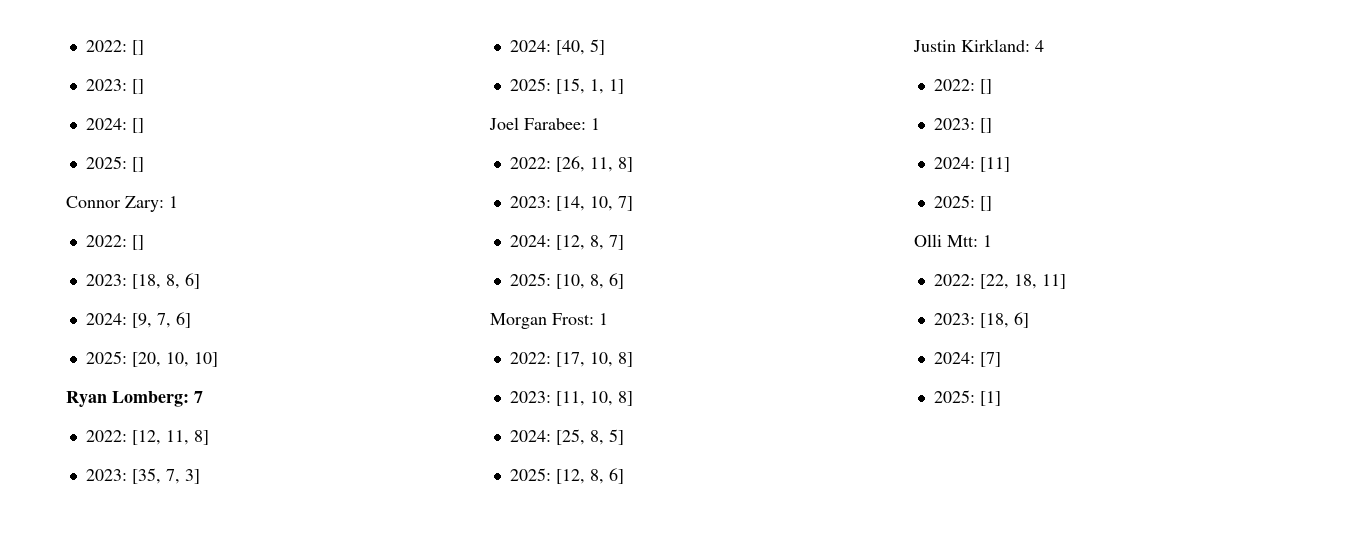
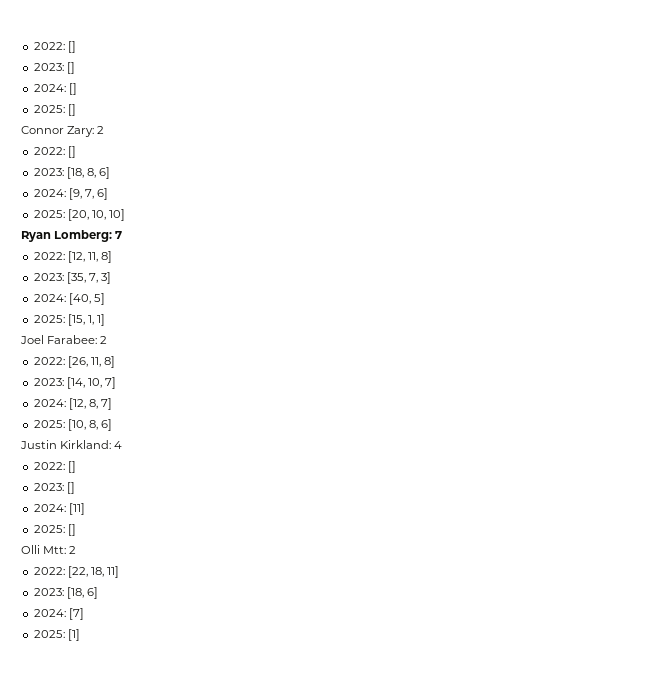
[169,196,178,208] 1 -> [97,126,105,134] 2
[591,118,600,130] 1 -> [100,336,108,344] 2
[490,313,608,329] [509,352,633,367] [509,391,633,406] [509,429,624,445] [509,468,624,484] // Morgan Frost: 1 // 2022: [17, 10, 8] // 2023: [11, 10, 8] // 2024: [25, 8, 5] // 2025: [12, 8, 6] -> (112, 425) none
[983,235,992,247] 1 -> [69,546,77,554] 2

